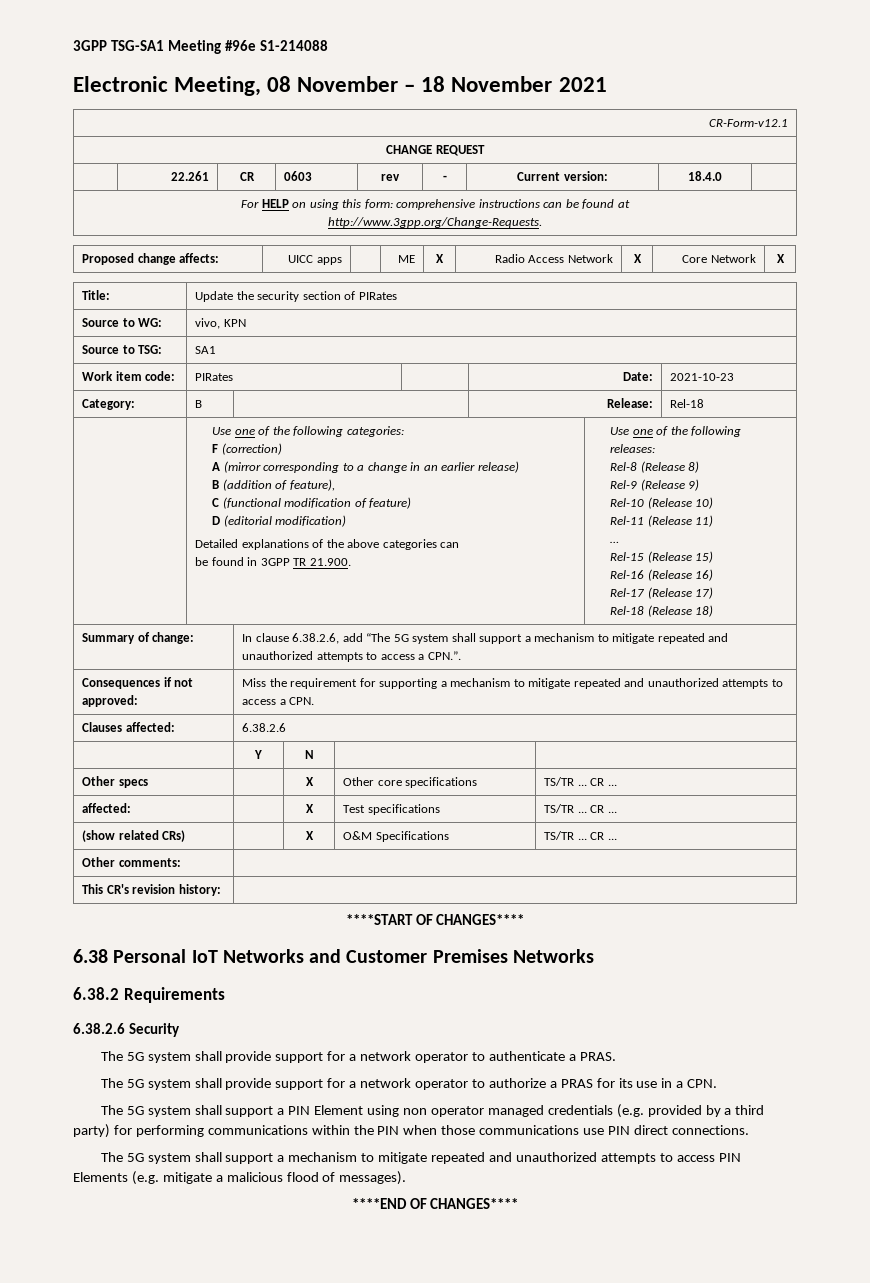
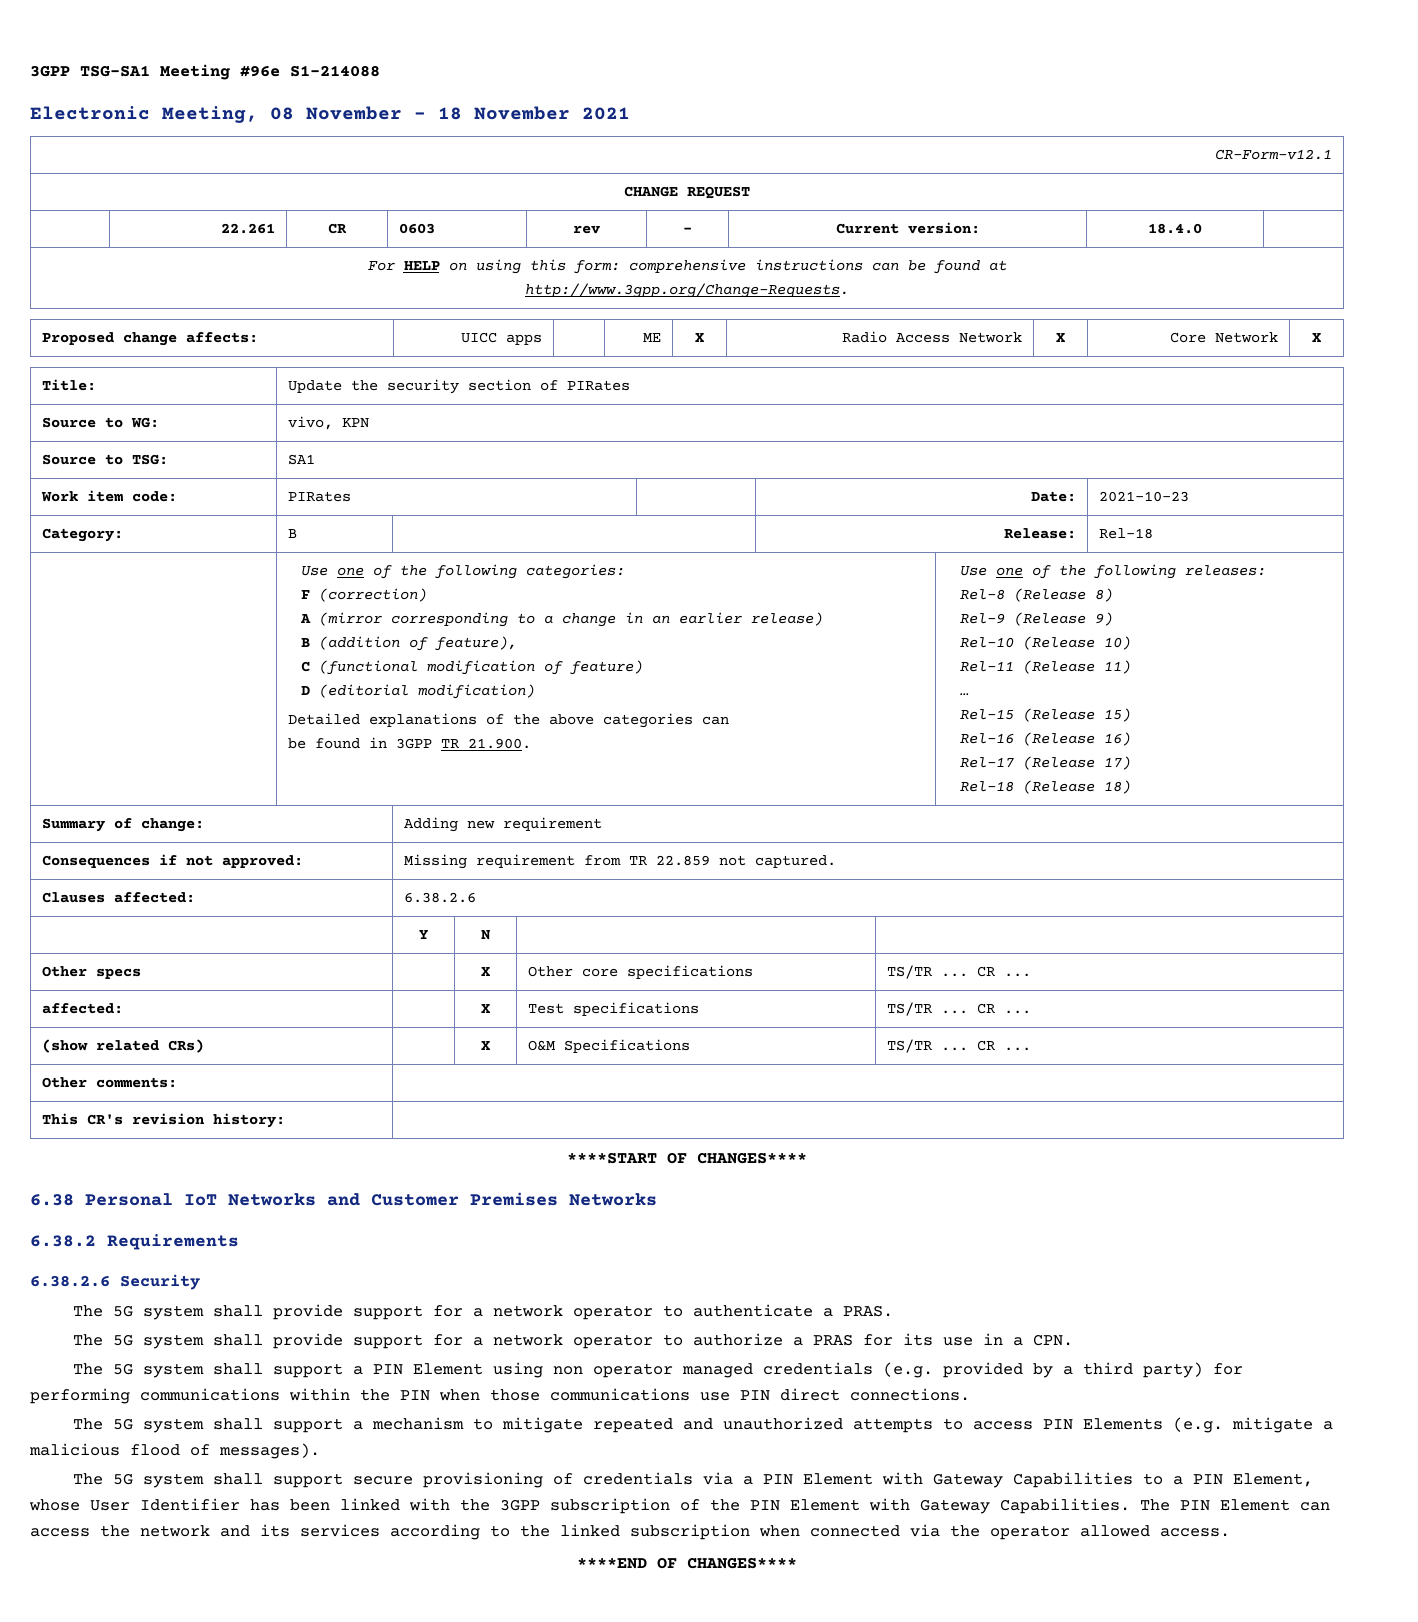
[242,633,729,644] [242,651,461,662] [82,677,194,689] [82,695,139,707] [242,678,783,689] [242,697,315,705] In clause 6.38.2.6, add “The 5G system shall support a mechanism to mitigate repeated and unauthorized attempts to access a CPN.”. // Consequences if not approved: | Miss the requirement for supporting a mechanism to mitigate repeated and unauthorized attempts to access a CPN. -> [404,817,603,832] [42,854,304,868] [404,854,837,869] Adding new requirement // Consequences if not approved: | Missing requirement from TR 22.859 not captured.
(407, 1178) none -> [73,1472,1314,1488] [29,1498,1330,1514] [30,1524,1230,1540] // The 5G system shall support secure provisioning of credentials via a PIN Element with Gateway Capabilities to a PIN Element, whose User Identifier has been linked with the 3GPP subscription of the PIN Element with Gateway Capabilities. The PIN Element can access the network and its services according to the linked subscription when connected via the operator allowed access.

